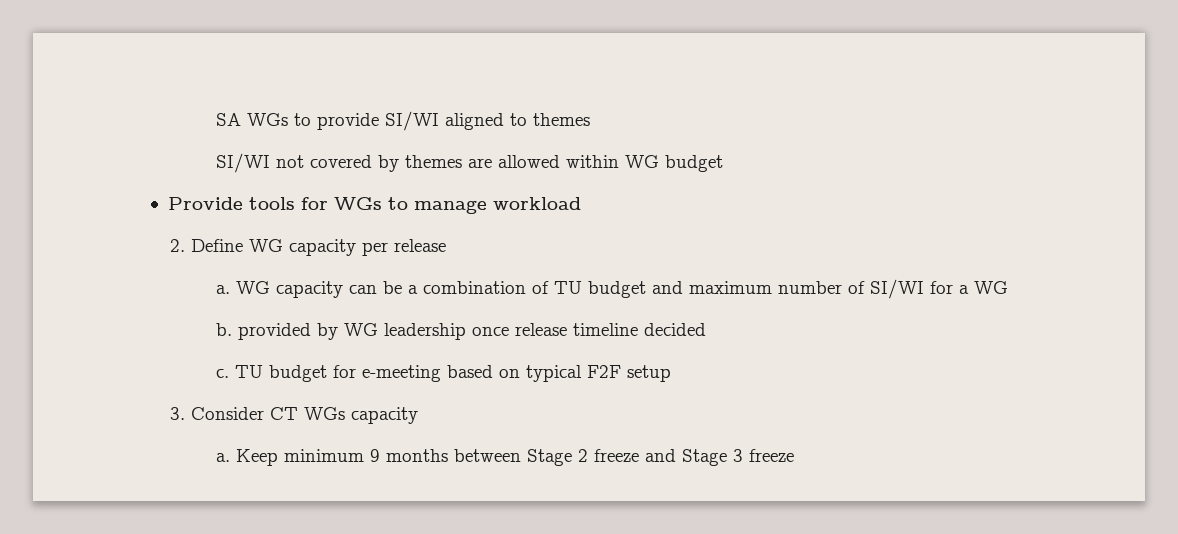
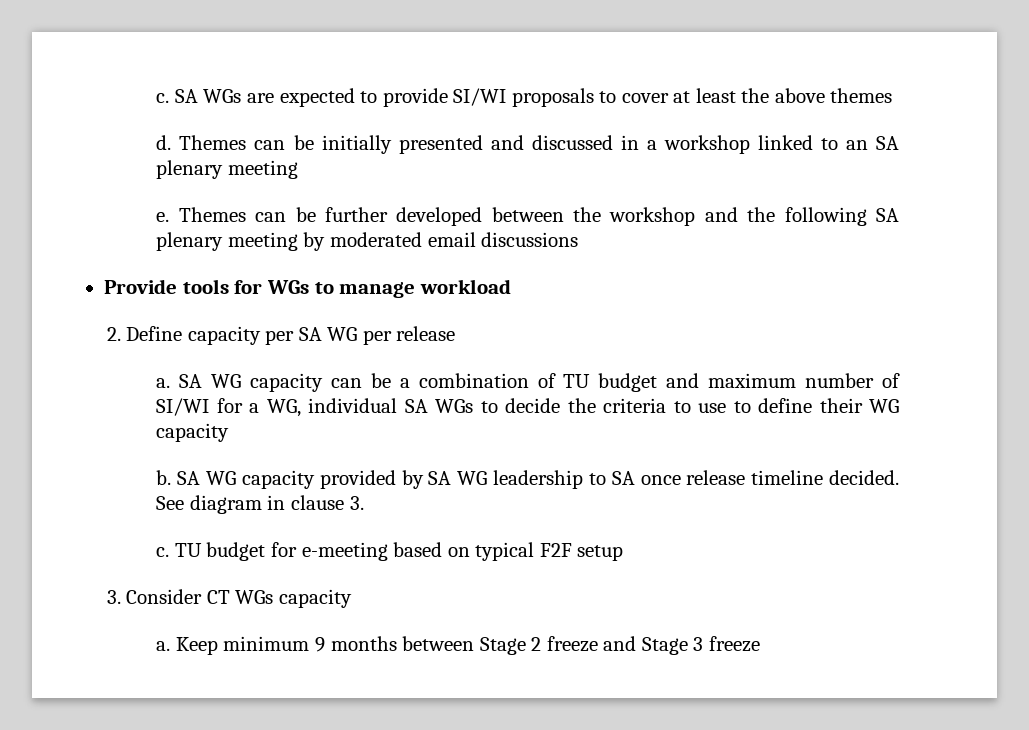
[215,113,288,126] SA WGs -> [156,88,355,107] c. SA WGs are expected
[444,113,590,130] [215,153,723,173] aligned to themes // SI/WI not covered by themes are allowed within WG budget -> [511,88,893,107] [156,135,900,154] [156,160,298,179] [156,207,899,226] [156,232,579,251] proposals to cover at least the above themes // d. Themes can be initially presented and discussed in a workshop linked to an SA plenary meeting // e. Themes can be further developed between the workshop and the following SA plenary meeting by moderated email discussions
[248,239,356,256] WG capacity -> [187,326,358,345] capacity per SA WG
(230, 289) none -> [179,374,203,388] SA
[973,281,1008,294] WG -> [266,398,900,417] [156,423,230,442] WG, individual SA WGs to decide the criteria to use to define their WG capacity
(232, 329) none -> [177,470,315,489] SA WG capacity
(338, 331) none -> [428,471,452,485] SA
(466, 331) none -> [588,471,635,485] to SA
[643,323,706,336] decided -> [828,470,899,485] [156,495,364,514] decided. See diagram in clause 3.

